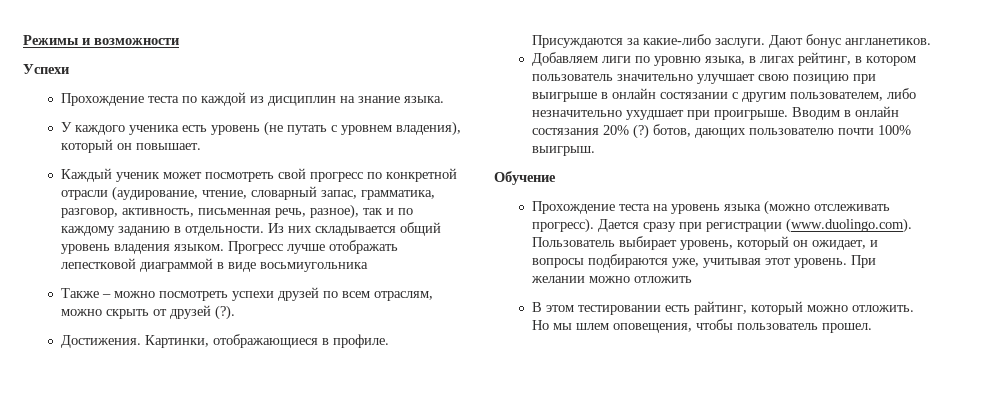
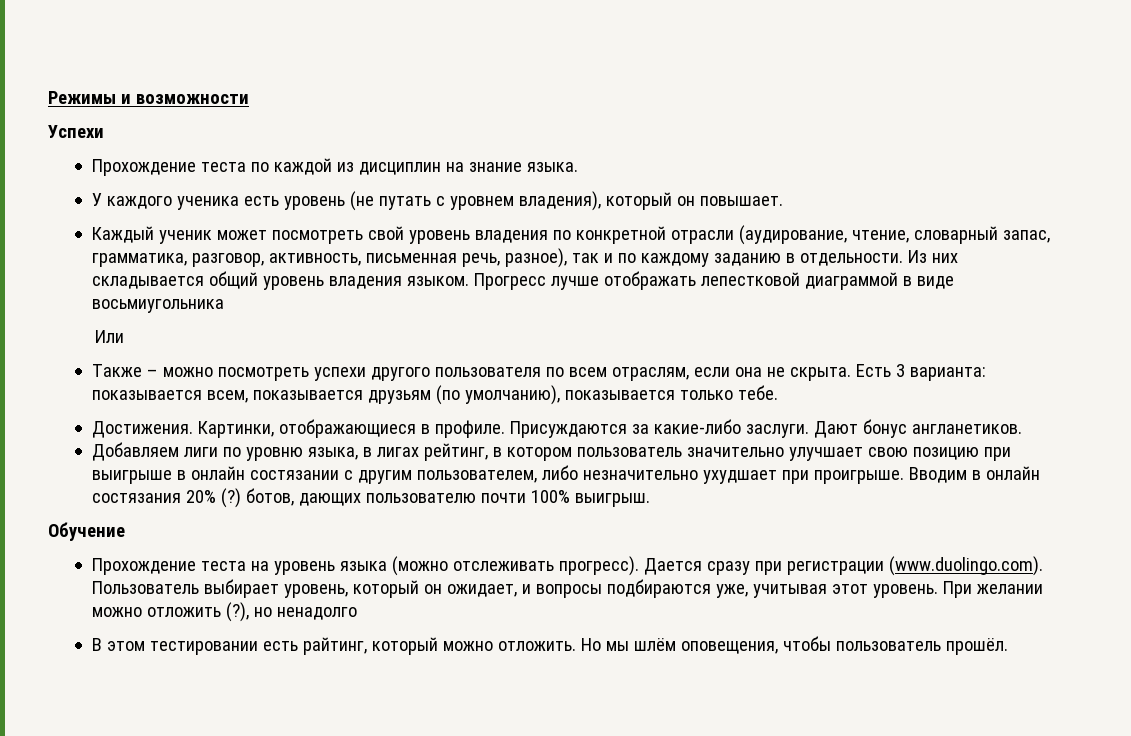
[309,172,363,182] прогресс -> [409,230,549,244] уровень владения
(368, 267) none -> [95,330,125,343] // Или
[277,287,319,301] друзей -> [371,367,542,381] другого пользователя
[60,305,235,320] можно скрыть от друзей (?). -> [693,364,986,381] [92,385,779,405] если она не скрыта. Есть 3 варианта: показывается всем, показывается друзьям (по умолчанию), показывается только тебе.
(692, 279) none -> [226,602,358,622] (?), но ненадолго
[575,323,609,330] шлем -> [633,638,676,651] шлём
[821,323,872,333] прошел. -> [945,638,1008,655] прошёл.

